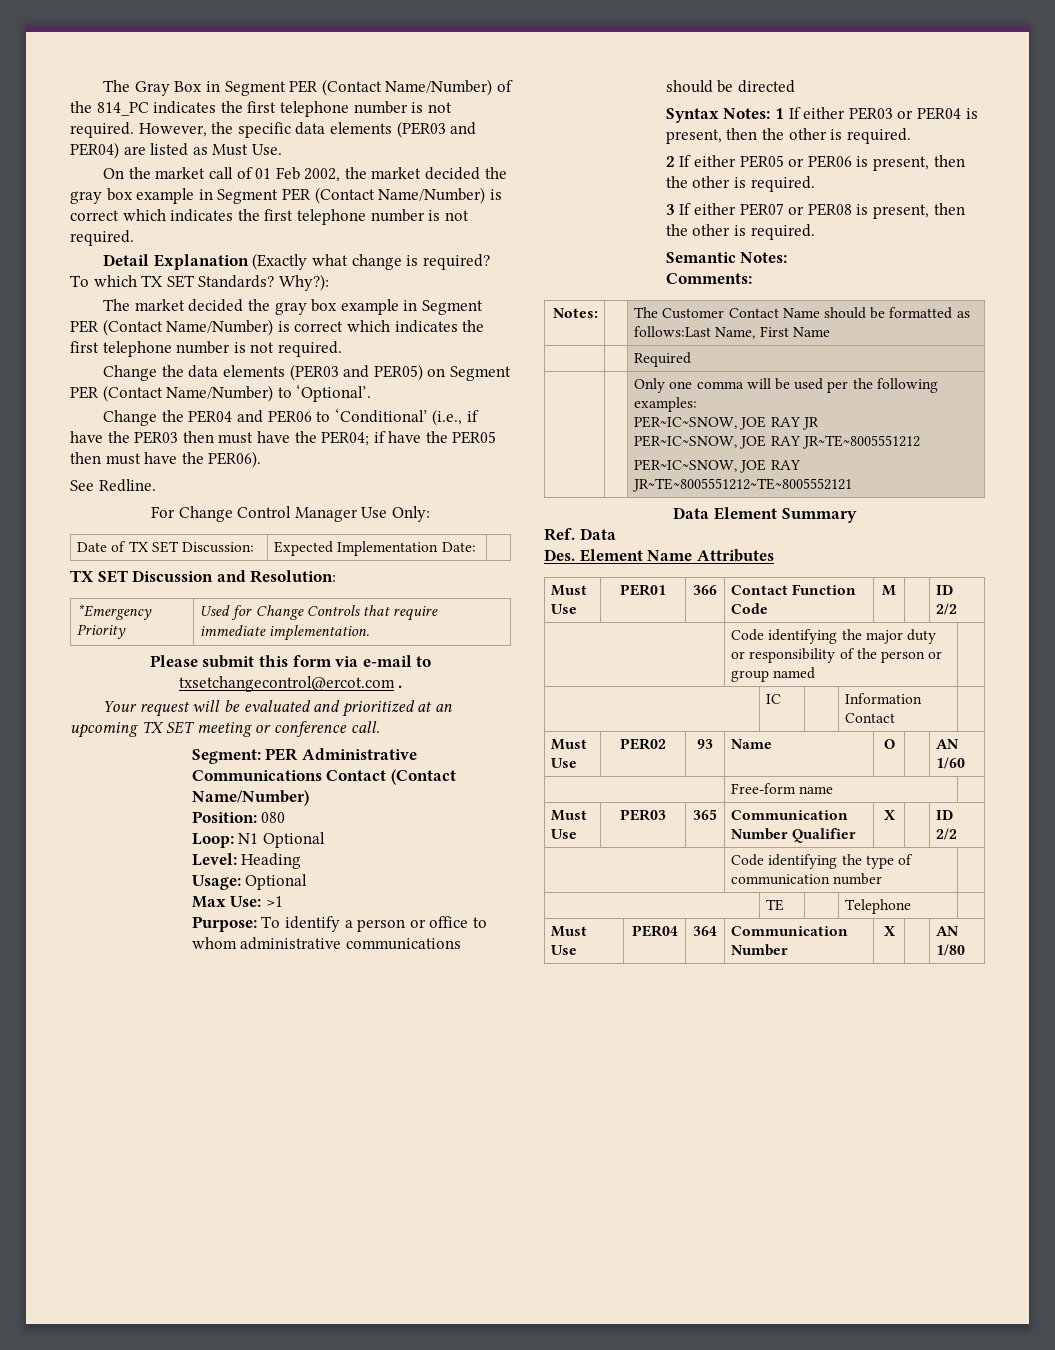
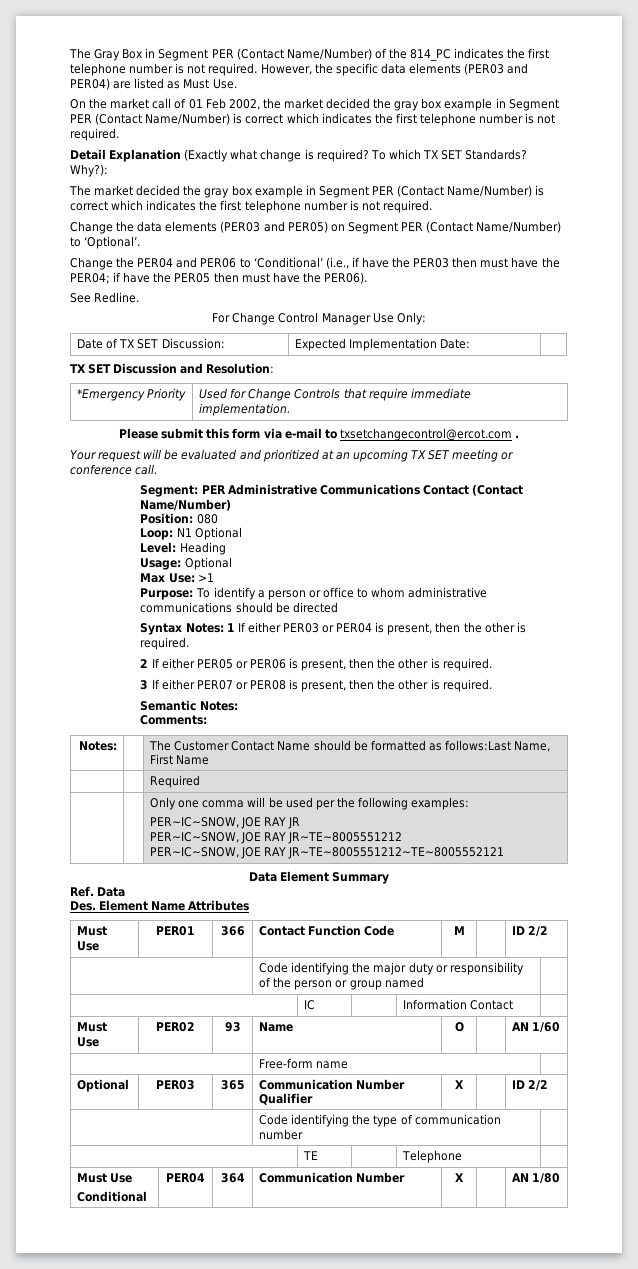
[551,810,588,821] [551,829,578,839] Must Use -> [77,1079,130,1092] Optional
(578, 950) none -> [77,1191,148,1202] // Conditional

